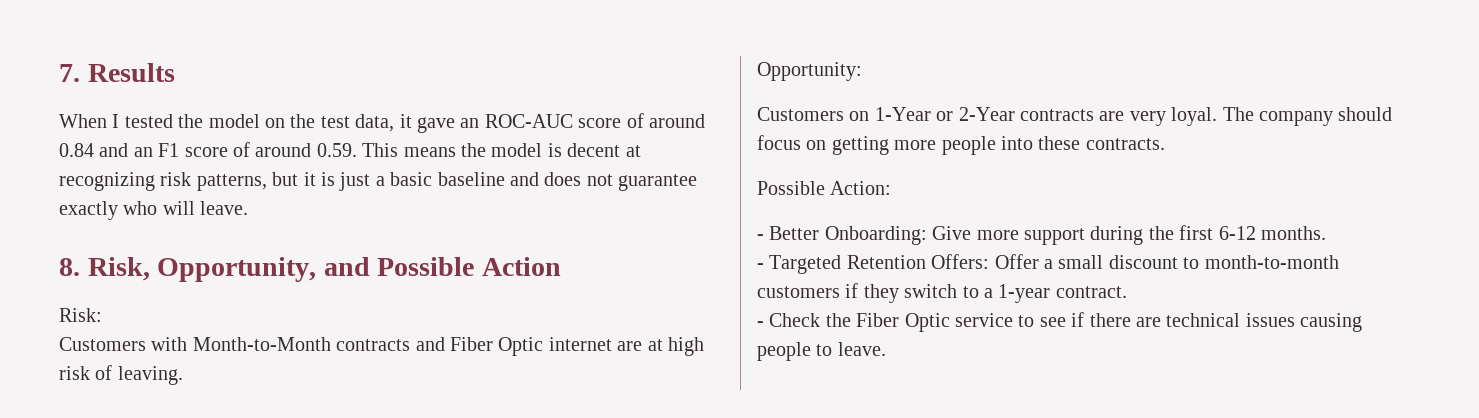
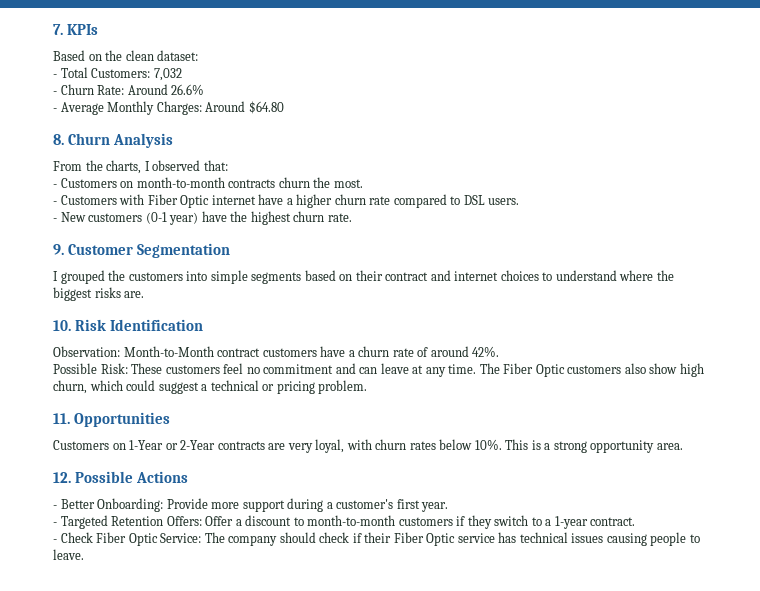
[87,63,175,82] [59,113,705,133] [59,142,641,157] [59,172,698,191] [59,201,249,220] [59,257,561,282] [59,308,102,322] [59,337,704,356] [59,365,183,385] [757,62,862,81] Results // When I tested the model on the test data, it gave an ROC-AUC score of around 0.84 and an F1 score of around 0.59. This means the model is decent at recognizing risk patterns, but it is just a basic baseline and does not guarantee exactly who will leave. // 8. Risk, Opportunity, and Possible Action // Risk: // Customers with Month-to-Month contracts and Fiber Optic internet are at high risk of leaving. // Opportunity: -> [67,24,99,35] [53,50,199,61] [53,67,182,81] [53,84,205,95] [53,101,284,115] [53,133,174,148] [53,160,228,174] [53,177,363,188] [53,194,520,208] [53,211,352,225] [53,243,231,258] [53,270,674,284] [53,287,145,301] [53,319,204,331] [53,346,500,357] [53,363,704,377] [53,380,368,394] [53,412,171,427] KPIs // Based on the clean dataset: // - Total Customers: 7,032 // - Churn Rate: Around 26.6% // - Average Monthly Charges: Around $64.80 // 8. Churn Analysis // From the charts, I observed that: // - Customers on month-to-month contracts churn the most. // - Customers with Fiber Optic internet have a higher churn rate compared to DSL users. // - New customers (0-1 year) have the highest churn rate. // 9. Customer Segmentation // I grouped the customers into simple segments based on their contract and internet choices to understand where the biggest risks are. // 10. Risk Identification // Observation: Month-to-Month contract customers have a churn rate of around 42%. // Possible Risk: These customers feel no commitment and can leave at any time. The Fiber Optic customers also show high churn, which could suggest a technical or pricing problem. // 11. Opportunities
[1171,107,1393,126] [757,135,1165,155] [757,181,892,195] loyal. The company should focus on getting more people into these contracts. // Possible Action: -> [315,439,683,453] [53,471,189,483] loyal, with churn rates below 10%. This is a strong opportunity area. // 12. Possible Actions
[932,226,972,240] Give -> [166,498,208,509] Provide
[1148,225,1326,240] the first 6-12 months. -> [326,499,449,512] a customer's first year.
[1058,255,1104,269] small -> (242, 522) none
[825,312,1161,332] the Fiber Optic service to see if there are -> [96,532,517,546] Fiber Optic Service: The company should check if their Fiber Optic service has

